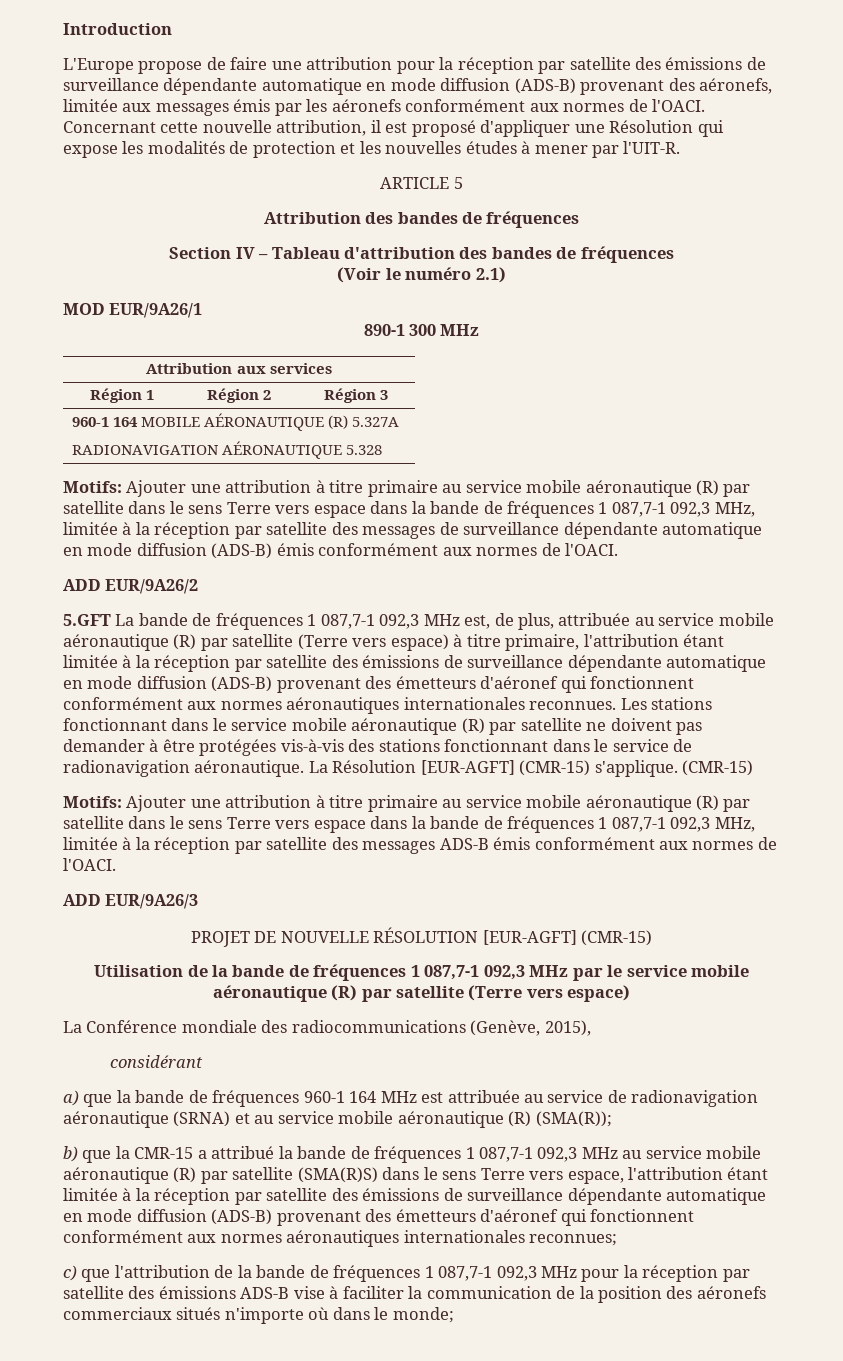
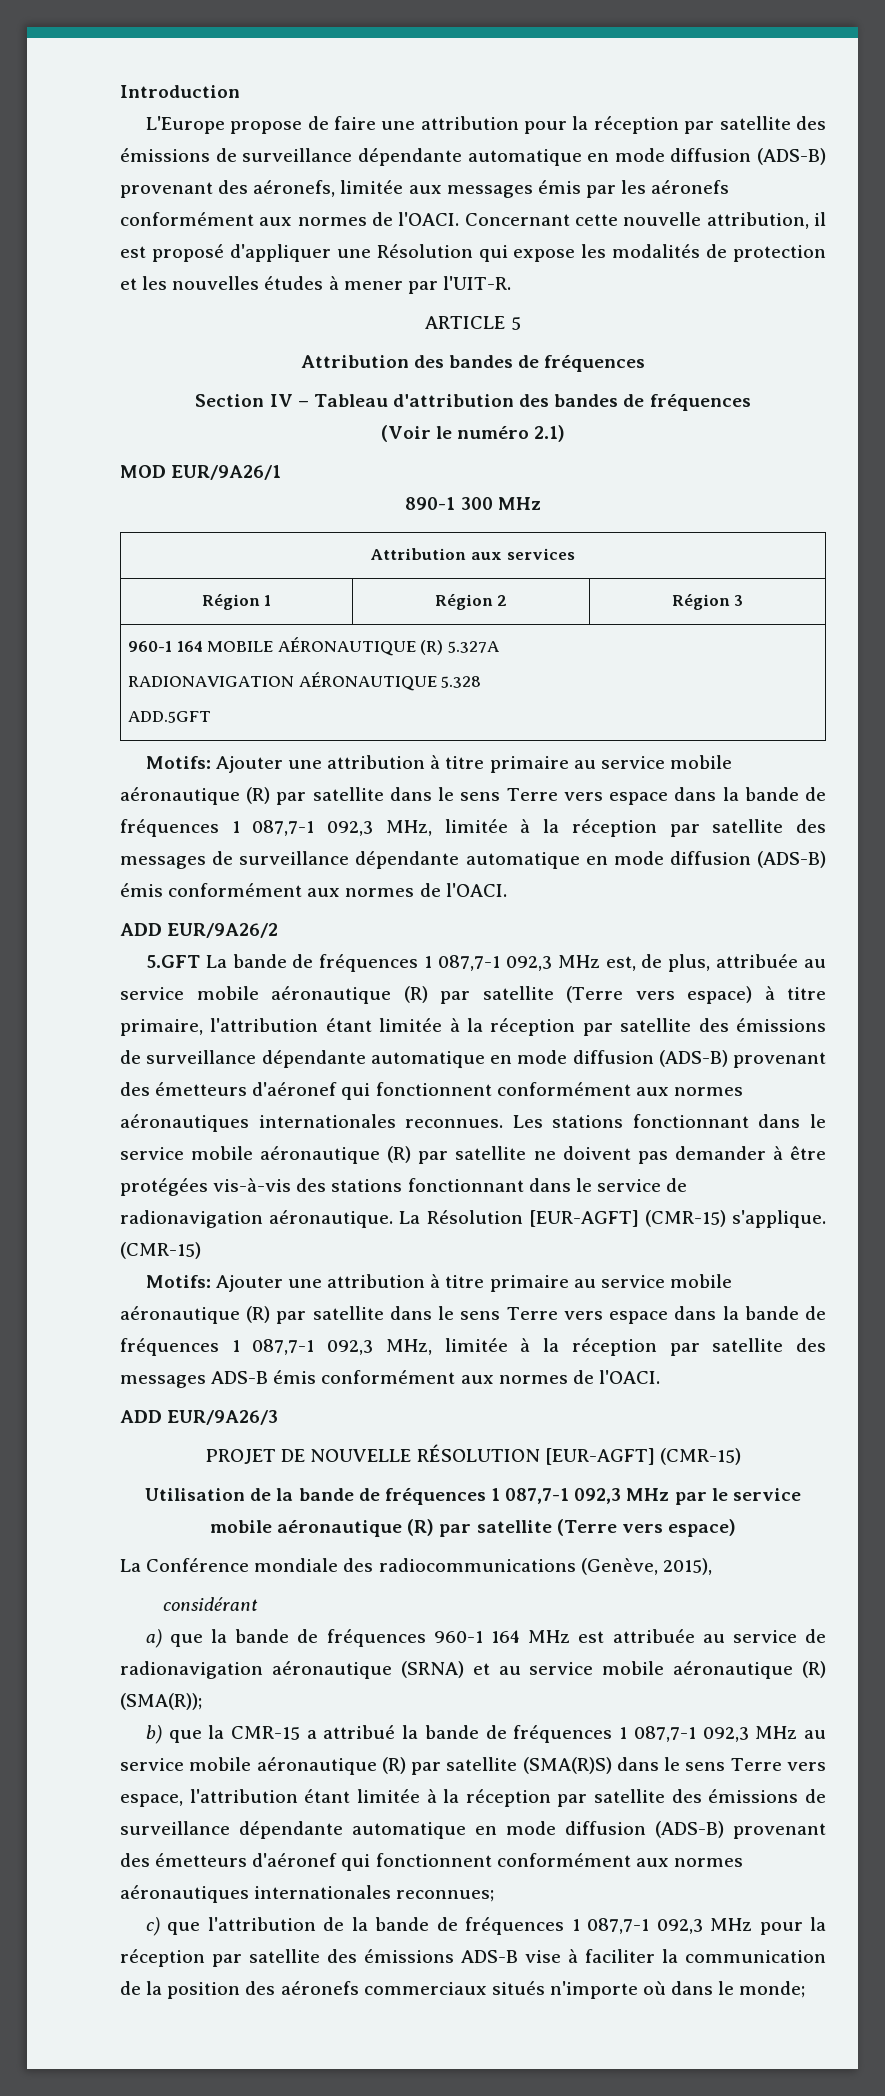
(382, 450) none -> [127,711,211,723] // ADD.5GFT

